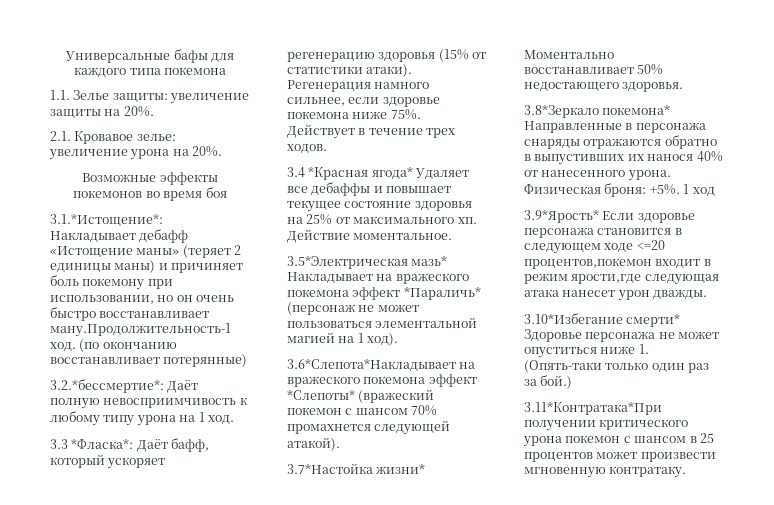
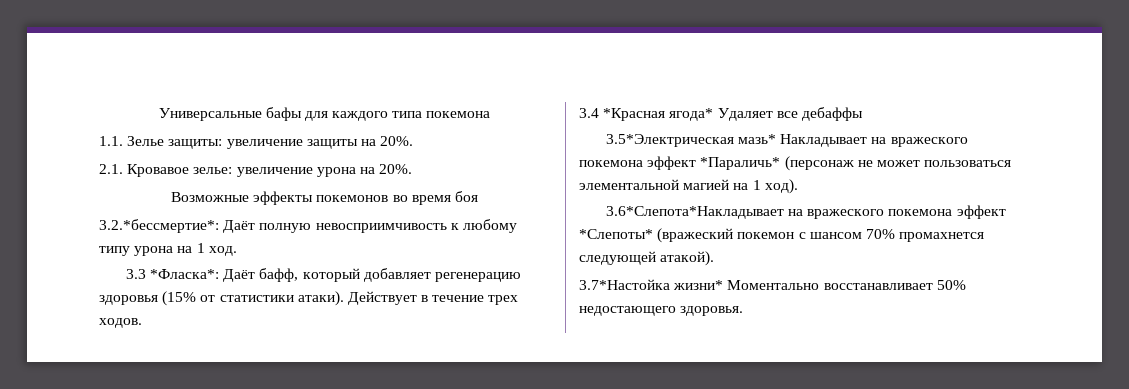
[50,213,163,227] [50,229,189,243] [50,245,242,258] [50,260,244,273] [50,275,173,290] [50,295,235,304] [50,307,210,321] [50,323,231,337] [50,339,177,352] [50,354,248,367] // 3.1.*Истощение*: Накладывает дебафф «Истощение маны» (теряет 2 единицы маны) и причиняет боль покемону при использовании, но он очень быстро восстанавливает ману.Продолжительность-1 ход. (по окончанию восстанавливает потерянные) -> (478, 196) none
[107,457,166,469] ускоряет -> [363,268,431,282] добавляет
[287,80,430,92] [287,97,440,107] [287,109,421,120] Регенерация намного сильнее, если здоровье покемона ниже 75%. -> (344, 298) none
[373,186,452,193] [287,200,472,212] [287,214,477,225] [287,229,453,243] и повышает текущее состояние здоровья на 25% от максимального хп. Действие моментальное. -> (863, 114) none
[524,104,671,118] [524,121,706,133] [524,135,717,149] [524,151,723,165] [524,170,671,181] [524,183,715,197] [524,209,695,223] [524,227,682,238] [524,240,665,254] [524,258,711,269] [524,273,719,285] [524,289,708,301] [524,313,681,327] [524,329,720,342] [524,344,649,358] [524,360,710,373] [524,375,573,389] [524,401,662,415] [524,419,689,431] [523,433,714,447] [524,451,716,462] [524,466,687,478] // 3.8*Зеркало покемона* Направленные в персонажа снаряды отражаются обратно в выпустивших их нанося 40% от нанесенного урона. Физическая броня: +5%. 1 ход // 3.9*Ярость* Если здоровье персонажа становится в следующем ходе <=20 процентов,покемон входит в режим ярости,где следующая атака нанесет урон дважды. // 3.10*Избегание смерти* Здоровье персонажа не может опуститься ниже 1. (Опять-таки только один раз за бой.) // 3.11*Контратака*При получении критического урона покемон с шансом в 25 процентов может произвести мгновенную контратаку. -> (744, 311) none

